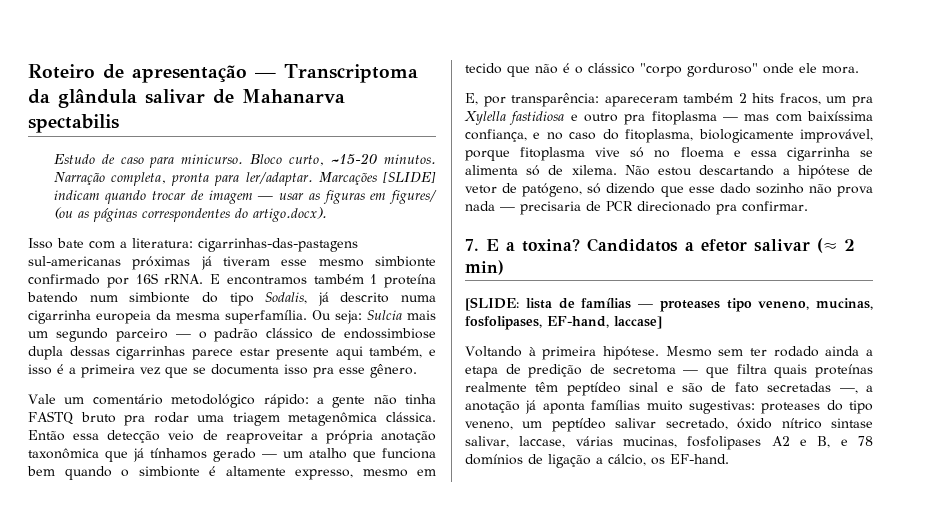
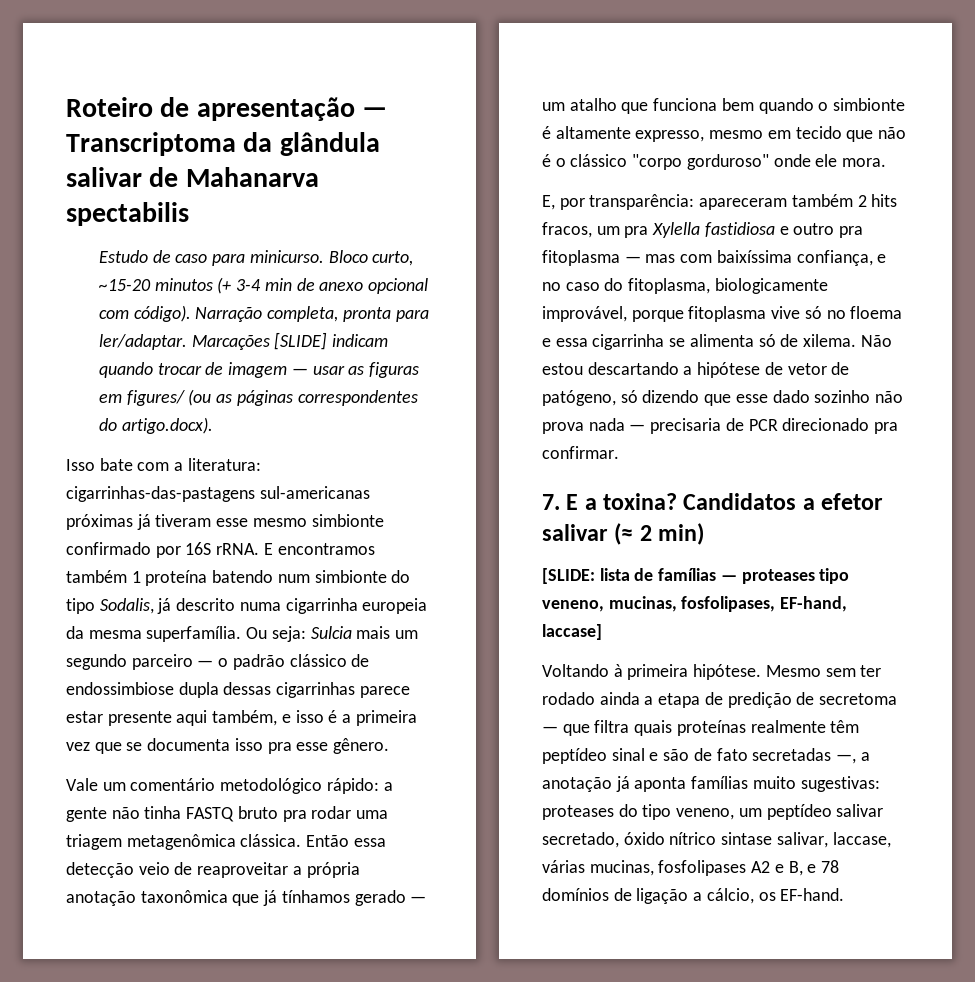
[383,154,436,164] minutos. -> [154,277,428,294] [98,305,191,322] minutos (+ 3-4 min de anexo opcional com código).

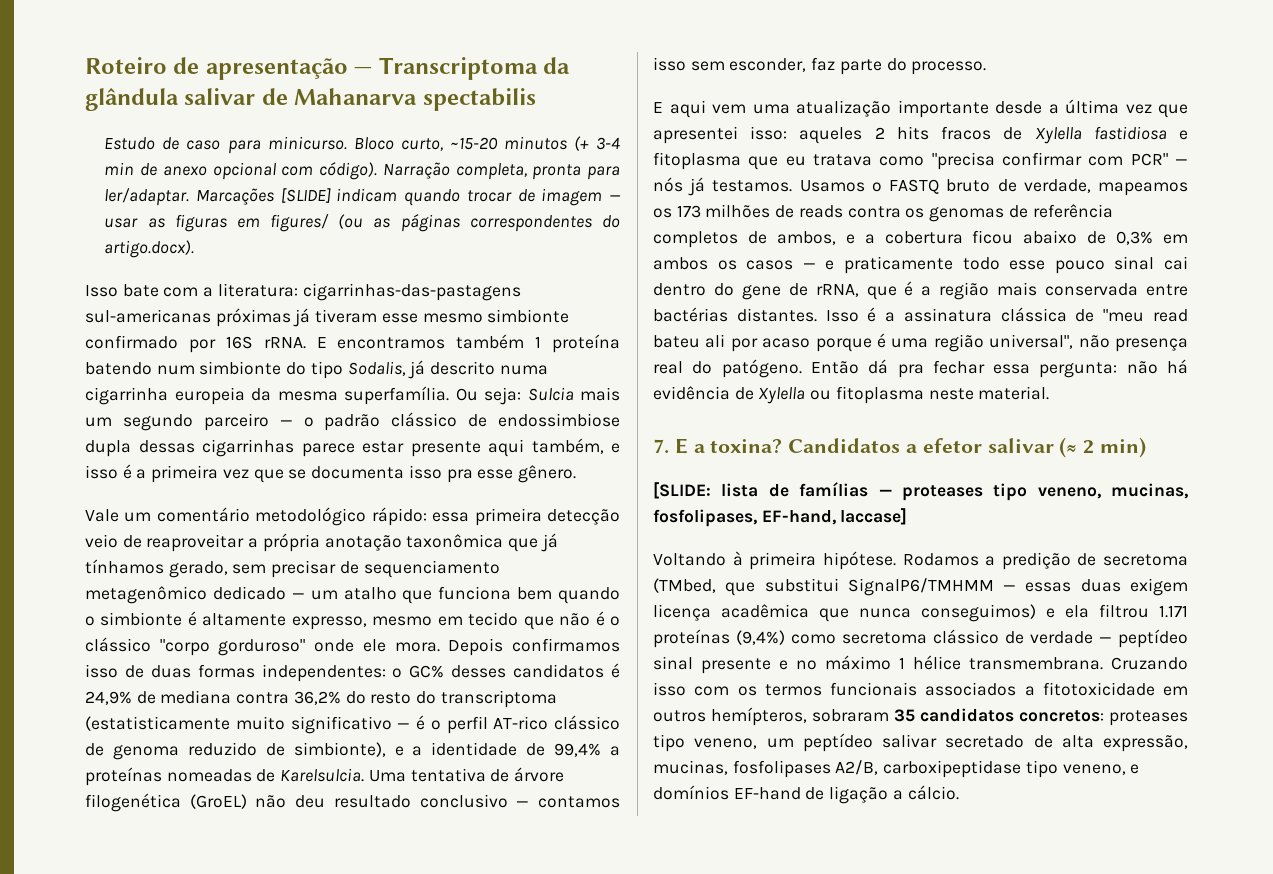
[383,782,393,791] [66,806,389,822] [66,834,386,850] a gente não tinha FASTQ bruto pra rodar uma triagem metagenômica clássica. Então essa -> [432,508,542,526] essa primeira
[354,890,406,906] gerado -> [168,560,500,578] [85,586,286,604] gerado, sem precisar de sequenciamento metagenômico dedicado
[542,194,898,210] [542,222,864,238] [542,250,887,266] [542,278,828,294] [542,306,903,322] [542,334,892,350] [542,362,850,378] [542,390,904,406] [542,418,899,434] [542,446,619,459] // E, por transparência: apareceram também 2 hits fracos, um pra Xylella fastidiosa e outro pra fitoplasma — mas com baixíssima confiança, e no caso do fitoplasma, biologicamente improvável, porque fitoplasma vive só no floema e essa cigarrinha se alimenta só de xilema. Não estou descartando a hipótese de vetor de patógeno, só dizendo que esse dado sozinho não prova nada — precisaria de PCR direcionado pra confirmar. -> [448,638,620,656] [85,663,621,682] [85,690,557,708] [85,715,620,734] [85,742,620,760] [85,767,565,786] [85,793,620,812] [653,57,987,75] [653,99,1188,118] [653,126,1188,144] [653,152,1188,170] [653,177,1188,196] [653,204,1113,222] [653,230,1188,248] [653,256,1188,274] [653,281,1188,300] [653,307,1188,322] [653,333,1188,352] [653,359,1188,378] [653,386,1050,404] Depois confirmamos isso de duas formas independentes: o GC% desses candidatos é 24,9% de mediana contra 36,2% do resto do transcriptoma (estatisticamente muito significativo — é o perfil AT-rico clássico de genoma reduzido de simbionte), e a identidade de 99,4% a proteínas nomeadas de Karelsulcia. Uma tentativa de árvore filogenética (GroEL) não deu resultado conclusivo — contamos isso sem esconder, faz parte do processo. // E aqui vem uma atualização importante desde a última vez que apresentei isso: aqueles 2 hits fracos de Xylella fastidiosa e fitoplasma que eu tratava como "precisa confirmar com PCR" — nós já testamos. Usamos o FASTQ bruto de verdade, mapeamos os 173 milhões de reads contra os genomas de referência completos de ambos, e a cobertura ficou abaixo de 0,3% em ambos os casos — e praticamente todo esse pouco sinal cai dentro do gene de rRNA, que é a região mais conservada entre bactérias distantes. Isso é a assinatura clássica de "meu read bateu ali por acaso porque é uma região universal", não presença real do patógeno. Então dá pra fechar essa pergunta: não há evidência de Xylella ou fitoplasma neste material.
[765,665,882,677] [542,692,898,708] [542,720,860,736] [542,748,870,764] [542,776,880,792] [542,804,638,820] Mesmo sem ter rodado ainda a etapa de predição de secretoma — que filtra quais proteínas realmente têm peptídeo sinal e são de fato secretadas —, a anotação já aponta famílias muito sugestivas: proteases do -> [902,552,1188,570] [653,578,1188,596] [653,604,1188,622] [653,629,1188,648] [653,655,1188,674] [653,682,1188,696] [653,707,1188,726] Rodamos a predição de secretoma (TMbed, que substitui SignalP6/TMHMM — essas duas exigem licença acadêmica que nunca conseguimos) e ela filtrou 1.171 proteínas (9,4%) como secretoma clássico de verdade — peptídeo sinal presente e no máximo 1 hélice transmembrana. Cruzando isso com os termos funcionais associados a fitotoxicidade em outros hemípteros, sobraram 35 candidatos concretos: proteases
[542,832,891,848] [542,860,840,876] [542,888,845,904] secretado, óxido nítrico sintase salivar, laccase, várias mucinas, fosfolipases A2 e B, e 78 domínios de ligação a cálcio, os EF-hand. -> [945,735,1188,752] [653,760,1140,778] [653,785,959,804] secretado de alta expressão, mucinas, fosfolipases A2/B, carboxipeptidase tipo veneno, e domínios EF-hand de ligação a cálcio.

